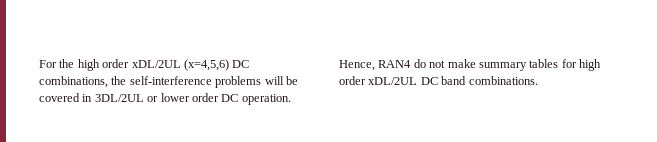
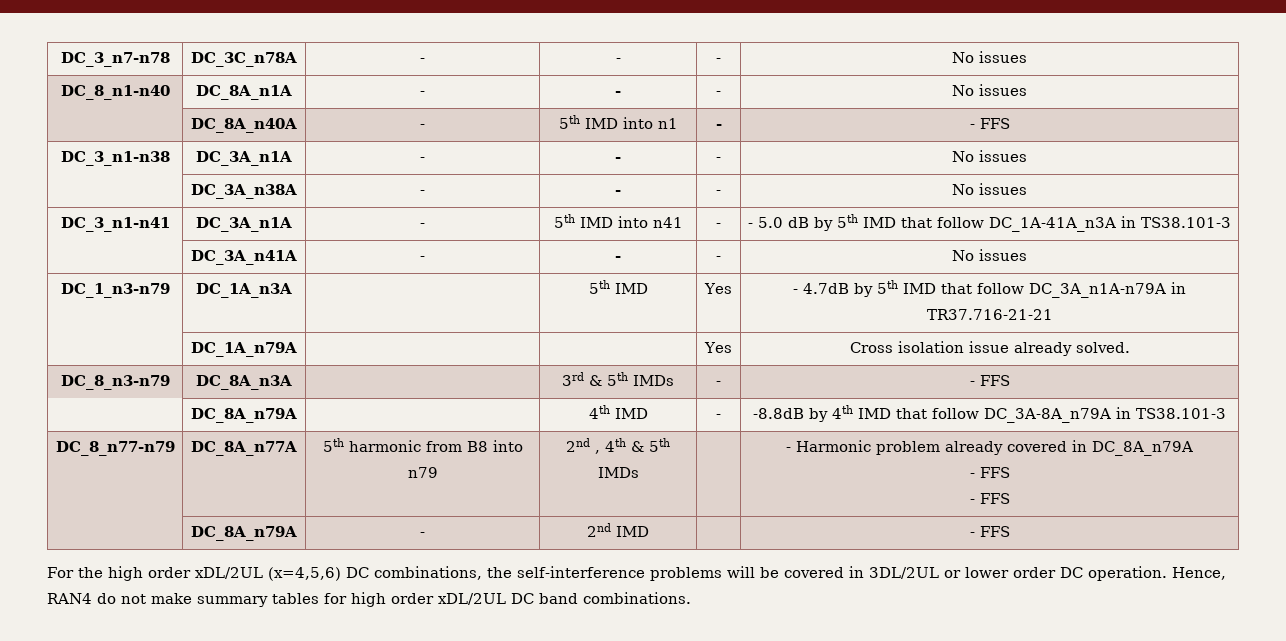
(39, 64) none -> [60,52,170,67] [191,52,297,67] [420,58,425,63] [615,58,621,63] [716,58,721,63] [952,51,1027,63] [60,85,170,100] [196,85,292,100] [420,91,425,96] [615,91,621,96] [716,91,721,96] [952,84,1027,96] [191,118,297,133] [420,124,425,129] [558,115,678,129] [715,124,722,129] [969,118,1010,129] [60,151,170,166] [196,151,292,166] [420,157,425,162] [615,157,621,162] [716,157,721,162] [952,150,1027,162] [191,184,297,199] [420,190,425,195] [615,190,621,195] [716,190,721,195] [952,183,1027,195] [60,217,170,232] [196,217,292,232] [420,223,425,228] [553,214,683,228] [716,223,721,228] [748,214,1231,232] [191,250,297,265] [420,256,425,261] [615,256,621,261] [716,256,721,261] [952,249,1027,261] [60,283,170,298] [196,283,292,298] [588,280,648,294] [704,283,733,294] [793,280,1186,298] [926,309,1053,320] [191,342,297,357] [704,342,733,353] [849,341,1130,356] [60,375,170,390] [196,375,292,390] [562,372,674,386] [716,381,721,386] [969,375,1010,386] [191,408,297,423] [588,405,648,419] [716,414,721,419] [753,405,1226,423] [55,441,175,456] [191,441,297,456] [322,438,523,452] [407,467,438,478] [566,438,670,454] [597,467,639,478] [786,440,1193,456] [969,467,1010,478] [969,493,1010,504] [191,526,297,541] [420,532,425,537] [587,523,649,537] [969,526,1010,537] DC_3_n7-n78 | DC_3C_n78A | - | - | - | No issues // DC_8_n1-n40 | DC_8A_n1A | - | - | - | No issues // | DC_8A_n40A | - | 5th IMD into n1 | - | - FFS // DC_3_n1-n38 | DC_3A_n1A | - | - | - | No issues // | DC_3A_n38A | - | - | - | No issues // DC_3_n1-n41 | DC_3A_n1A | - | 5th IMD into n41 | - | - 5.0 dB by 5th IMD that follow DC_1A-41A_n3A in TS38.101-3 // | DC_3A_n41A | - | - | - | No issues // DC_1_n3-n79 | DC_1A_n3A | | 5th IMD | Yes | - 4.7dB by 5th IMD that follow DC_3A_n1A-n79A in TR37.716-21-21 // | DC_1A_n79A | | | Yes | Cross isolation issue already solved. // DC_8_n3-n79 | DC_8A_n3A | | 3rd & 5th IMDs | - | - FFS // | DC_8A_n79A | | 4th IMD | - | -8.8dB by 4th IMD that follow DC_3A-8A_n79A in TS38.101-3 // DC_8_n77-n79 | DC_8A_n77A | 5th harmonic from B8 into n79 | 2nd , 4th & 5th IMDs | | - Harmonic problem already covered in DC_8A_n79A // - FFS // - FFS // | DC_8A_n79A | - | 2nd IMD | | - FFS //

